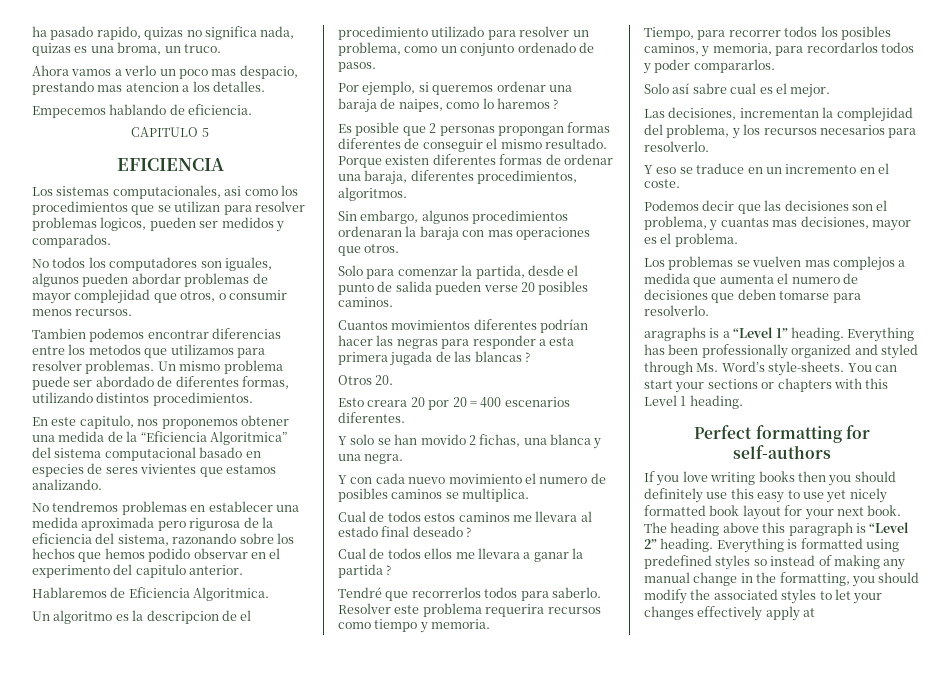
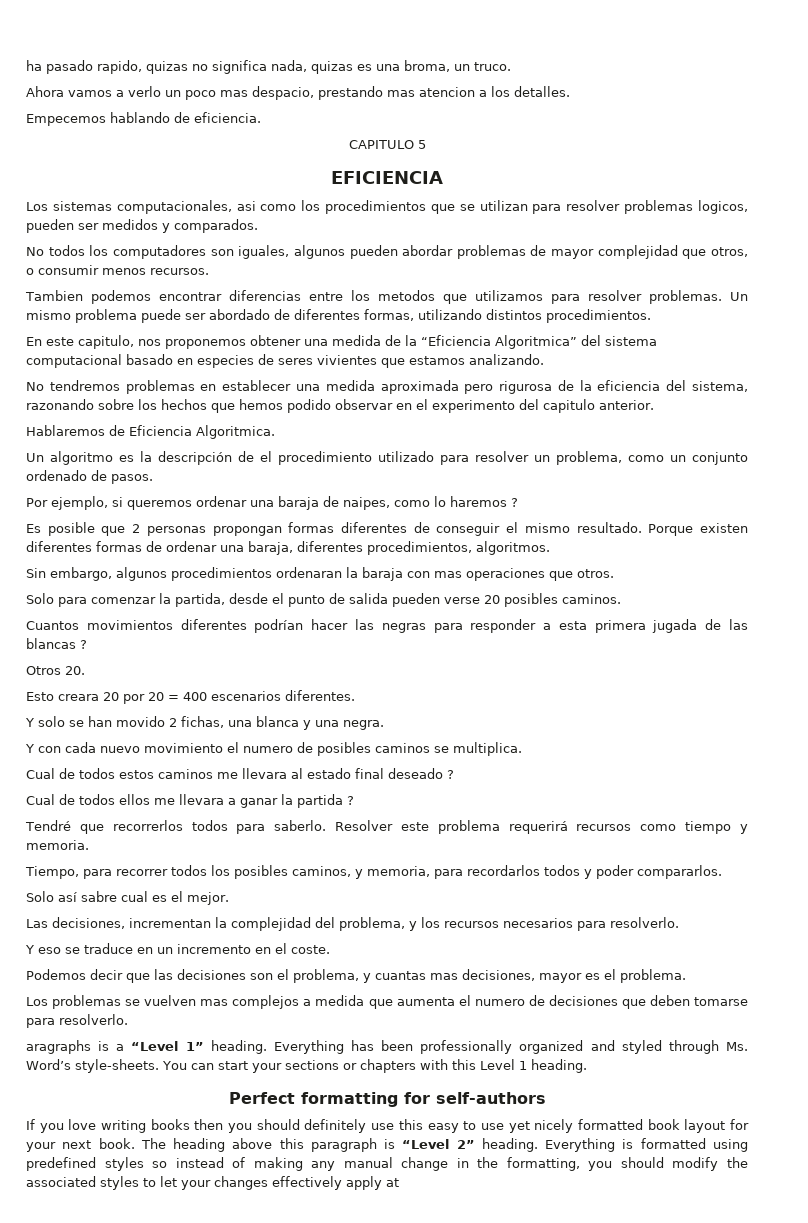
[146,610,219,624] descripcion -> [158,451,232,465] descripción
[485,604,545,617] requerira -> [508,821,568,834] requerirá

